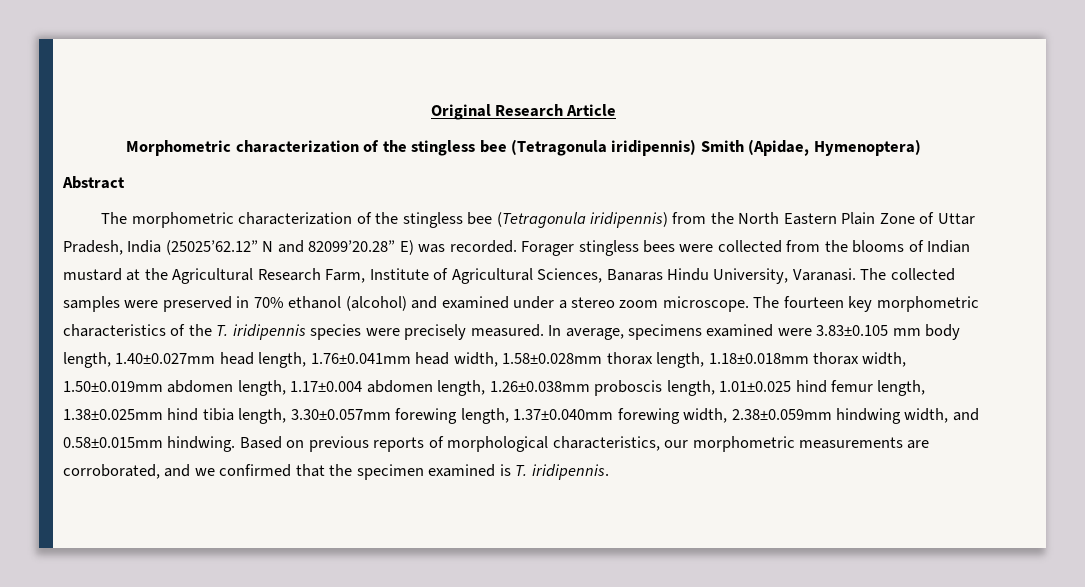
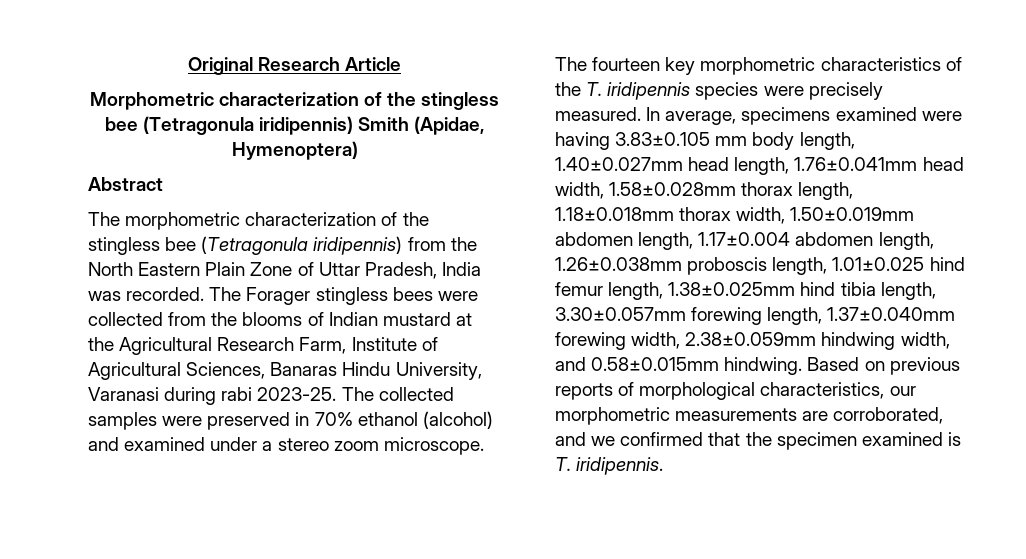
[165,240,414,255] (25025’62.12” N and 82099’20.28” E) -> (481, 269) none
(517, 246) none -> [209,287,242,301] The
[792,268,856,281] Varanasi. -> [88,387,337,405] Varanasi during rabi 2023-25.
(812, 332) none -> [555,132,610,150] having

